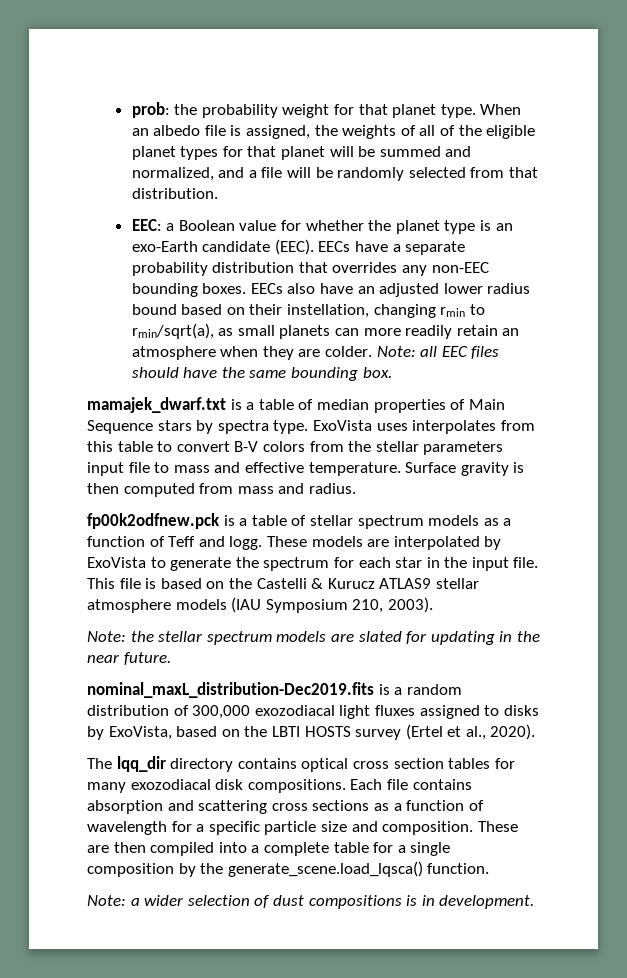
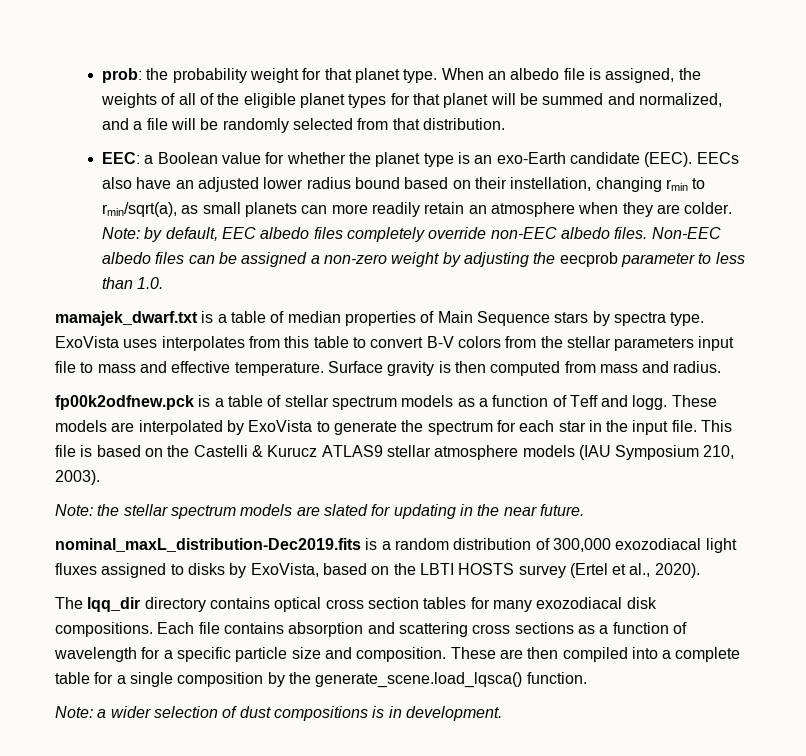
[355,241,466,255] [131,262,489,276] [131,283,283,297] have a separate probability distribution that overrides any non-EEC bounding boxes. EECs -> (739, 158) none
[420,346,500,359] [131,367,392,381] all EEC files should have the same bounding box. -> [144,227,721,242] [102,252,745,267] [102,277,164,289] by default, EEC albedo files completely override non-EEC albedo files. Non-EEC albedo files can be assigned a non-zero weight by adjusting the eecprob parameter to less than 1.0.

